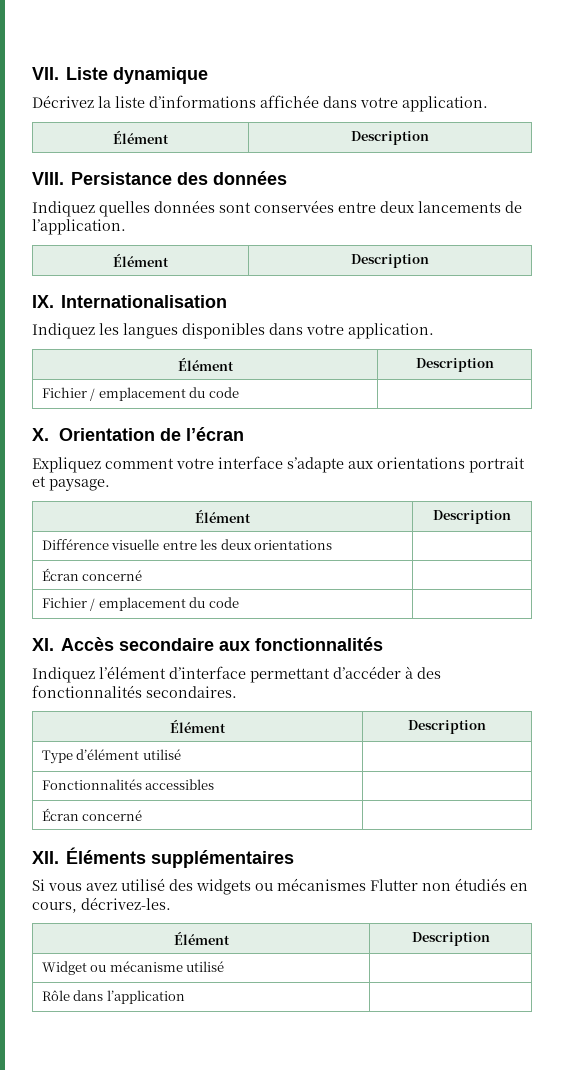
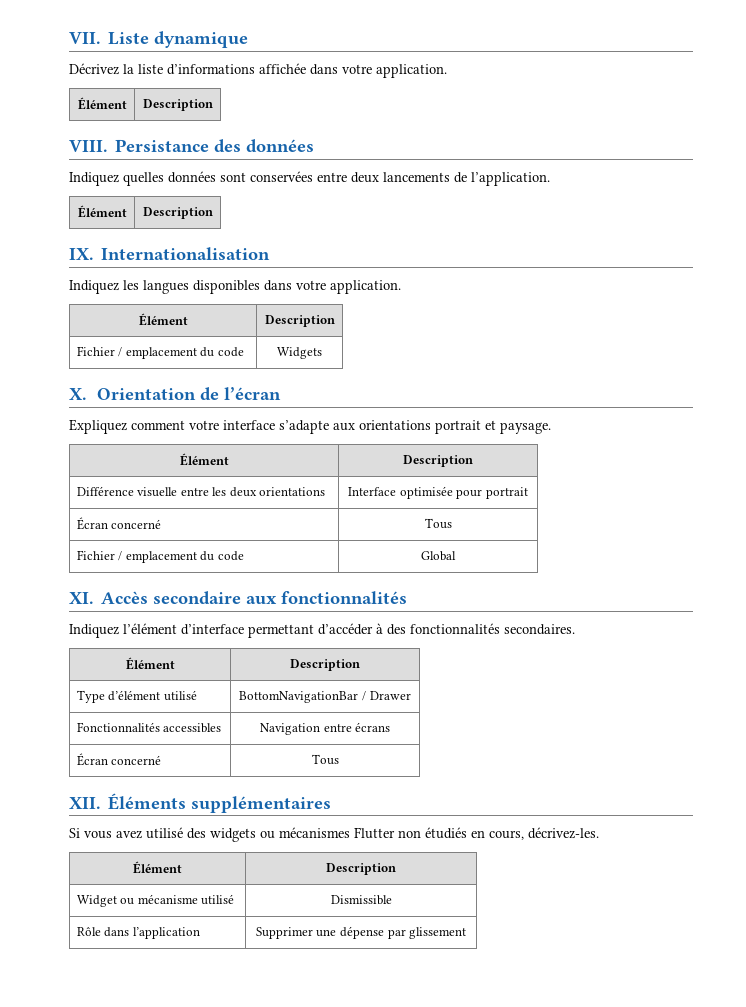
(239, 392) none -> [277,347,322,359] Widgets
[41,568,143,581] [41,597,239,611] // Écran concerné | // Fichier / emplacement du code | -> [348,486,528,499] [76,517,162,530] [424,518,452,529] [76,550,244,563] [421,551,456,561] Interface optimisée pour portrait // Écran concerné | Tous // Fichier / emplacement du code | Global
(181, 754) none -> [239,691,411,703] BottomNavigationBar / Drawer
[41,808,143,821] // Écran concerné | -> [259,722,391,735] [76,753,162,766] [311,754,339,765] Navigation entre écrans // Écran concerné | Tous
(225, 966) none -> [330,895,392,905] Dismissible
(185, 997) none -> [255,926,467,939] Supprimer une dépense par glissement

